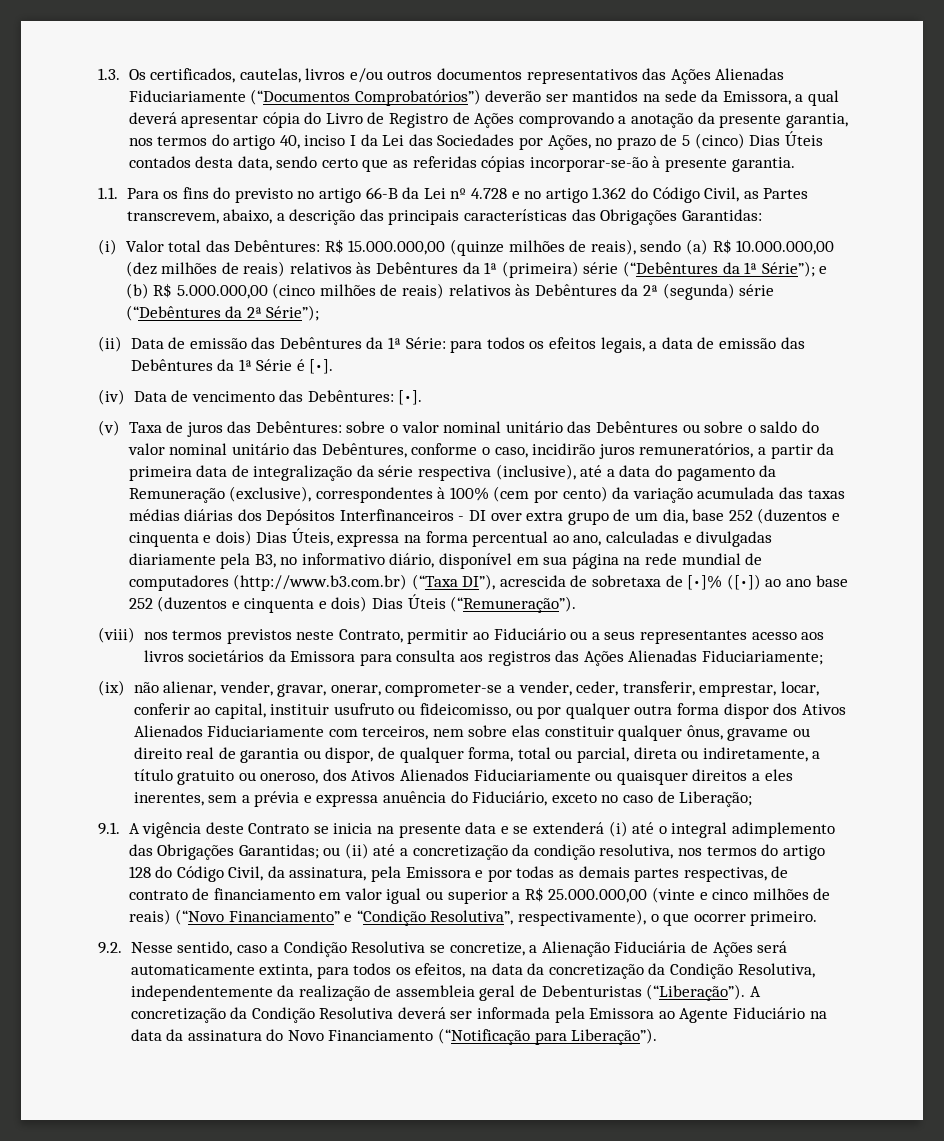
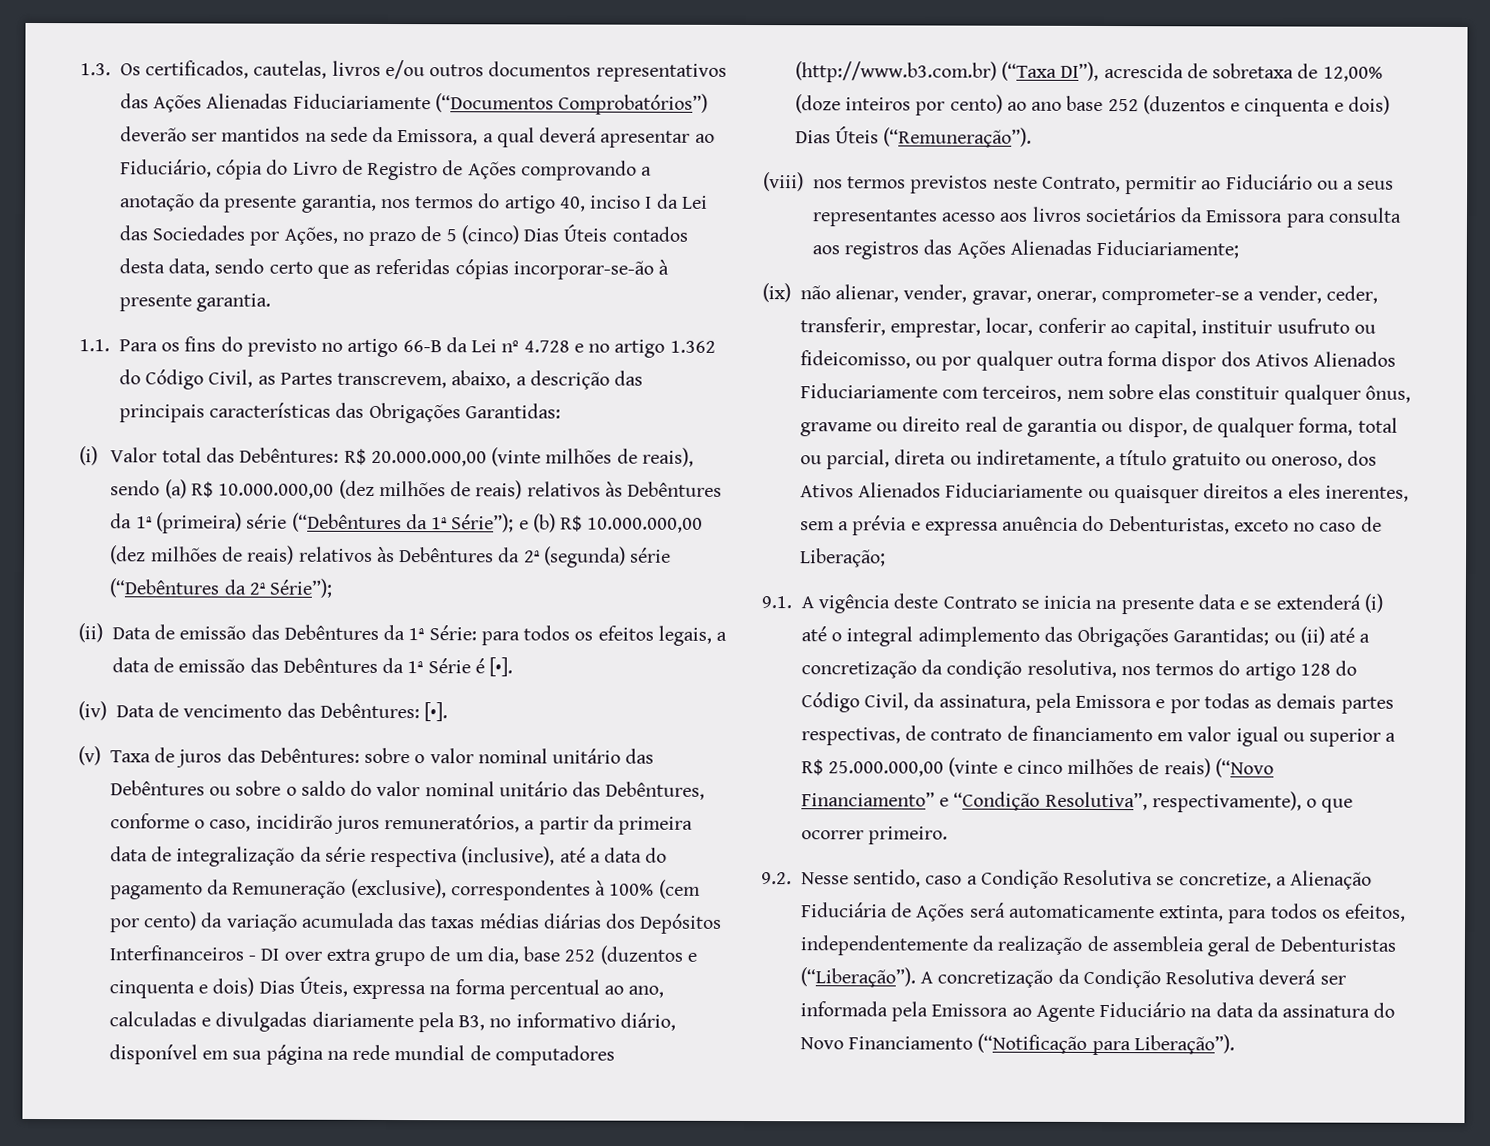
(259, 121) none -> [694,133,715,143] [119,159,212,178] ao Fiduciário,
[348,239,505,256] 15.000.000,00 (quinze -> [370,447,542,467] 20.000.000,00 (vinte
[176,283,316,299] 5.000.000,00 (cinco -> [587,517,704,533] [110,545,147,565] 10.000.000,00 (dez
[687,574,761,590] [•]% ([•]) -> [1322,66,1383,82] [794,94,1003,116] 12,00% (doze inteiros por cento)
[472,791,548,806] Fiduciário, -> [1108,516,1230,535] Debenturistas,
[470,963,815,979] na data da concretização da Condição Resolutiva, -> (1407, 912) none

